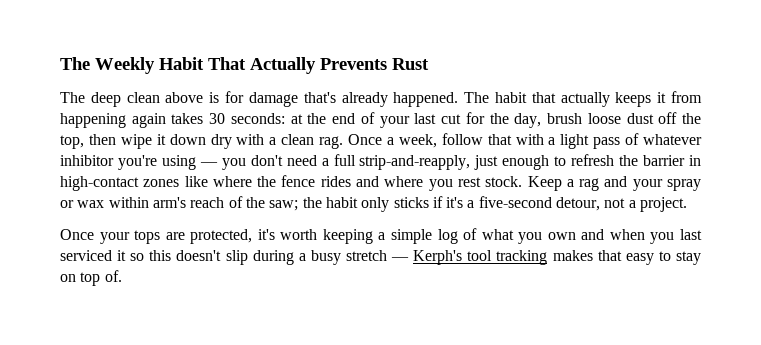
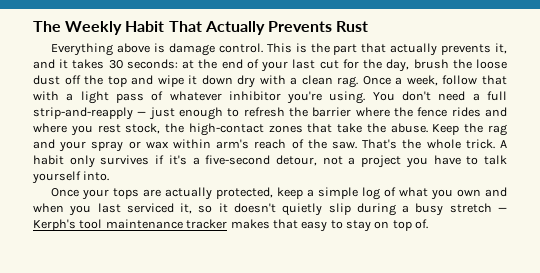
[60,91,702,107] [60,113,166,128] The deep clean above is for damage that's already happened. The habit that actually keeps it from happening again -> [51,43,508,56] [33,59,69,69] Everything above is damage control. This is the part that actually prevents it, and it
(583, 118) none -> [452,59,472,69] the
[60,134,116,149] top, then -> [107,75,154,87] top and
[161,155,246,170] using — you -> [329,91,395,104] using. You
[359,155,471,170] strip-and-reapply, -> [33,107,147,120] strip-and-reapply —
[689,155,701,166] [60,176,208,191] in high-contact zones like -> (352, 112) none
[485,176,574,191] stock. Keep a -> [125,123,484,136] stock, the high-contact zones that take the abuse. Keep the
[269,197,322,211] saw; the -> [331,139,507,149] saw. That's the whole trick. A
[393,197,429,208] sticks -> [100,155,150,165] survives
[640,197,688,212] project. -> [361,155,508,168] [32,171,110,184] project you have to talk yourself into.
[190,229,373,244] protected, it's worth keeping -> [165,187,304,200] actually protected, keep
[117,250,222,261] it so this doesn't -> [180,203,323,216] it, so it doesn't quietly
[496,250,548,265] tracking -> [105,219,228,229] maintenance tracker

